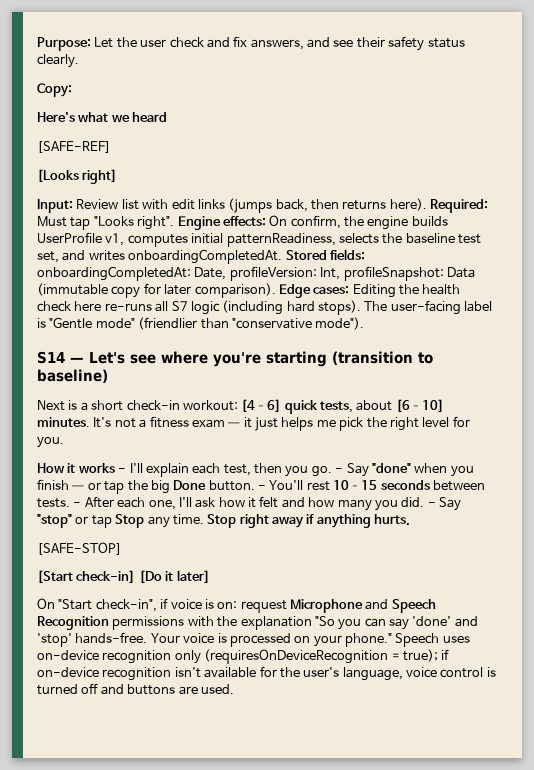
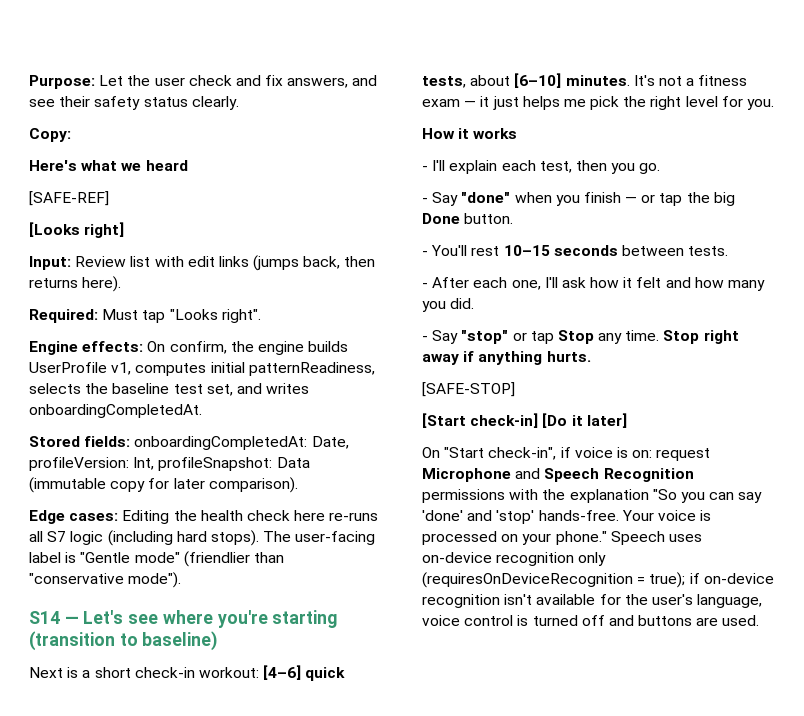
(427, 204) none -> (122, 284) //
(175, 223) none -> (261, 316) //
(283, 256) none -> (202, 411) //
(276, 290) none -> (298, 485) //
(115, 468) none -> (518, 133) //
(332, 471) none -> (661, 168) //
(255, 485) none -> (514, 218) //
(70, 503) none -> (729, 251) //
(425, 502) none -> (475, 303) //

